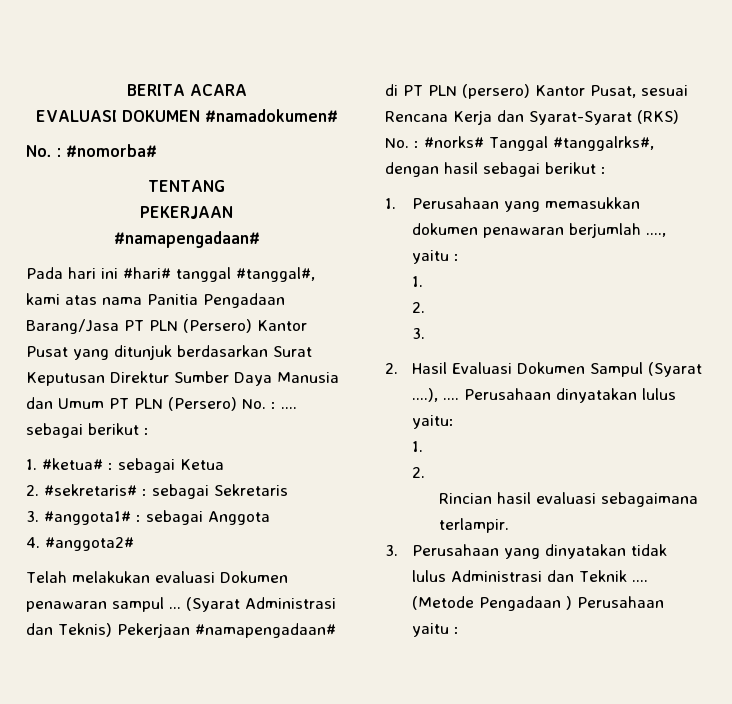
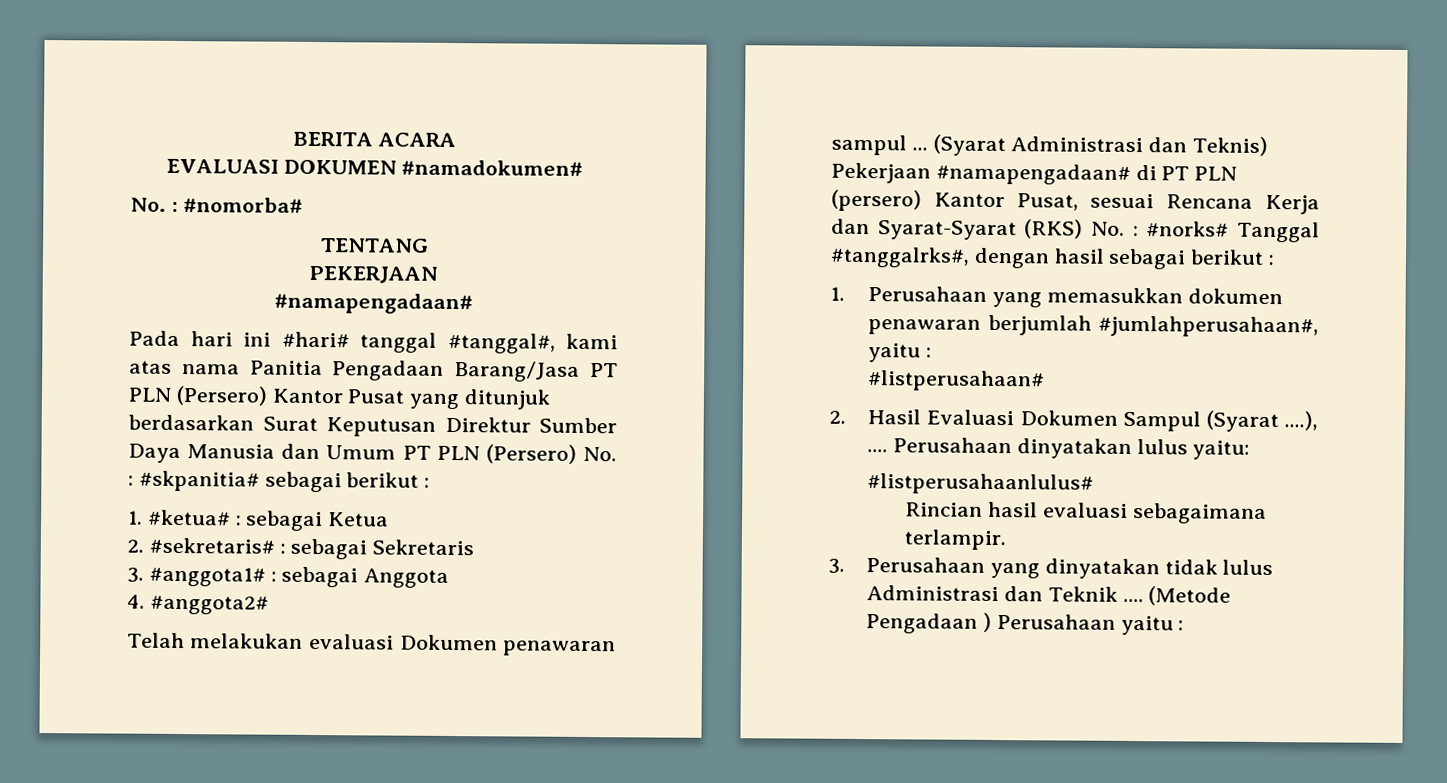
[281,407,297,409] .... -> [138,470,260,492] #skpanitia#
[646,233,667,237] ...., -> [1098,315,1319,338] #jumlahperusahaan#,
[412,276,424,287] [412,302,426,313] [412,328,426,339] 1. // 2. // 3. -> [868,370,1046,392] #listperusahaan#
[412,441,424,452] [412,467,426,478] 1. // 2. -> [867,473,1095,495] #listperusahaanlulus#

